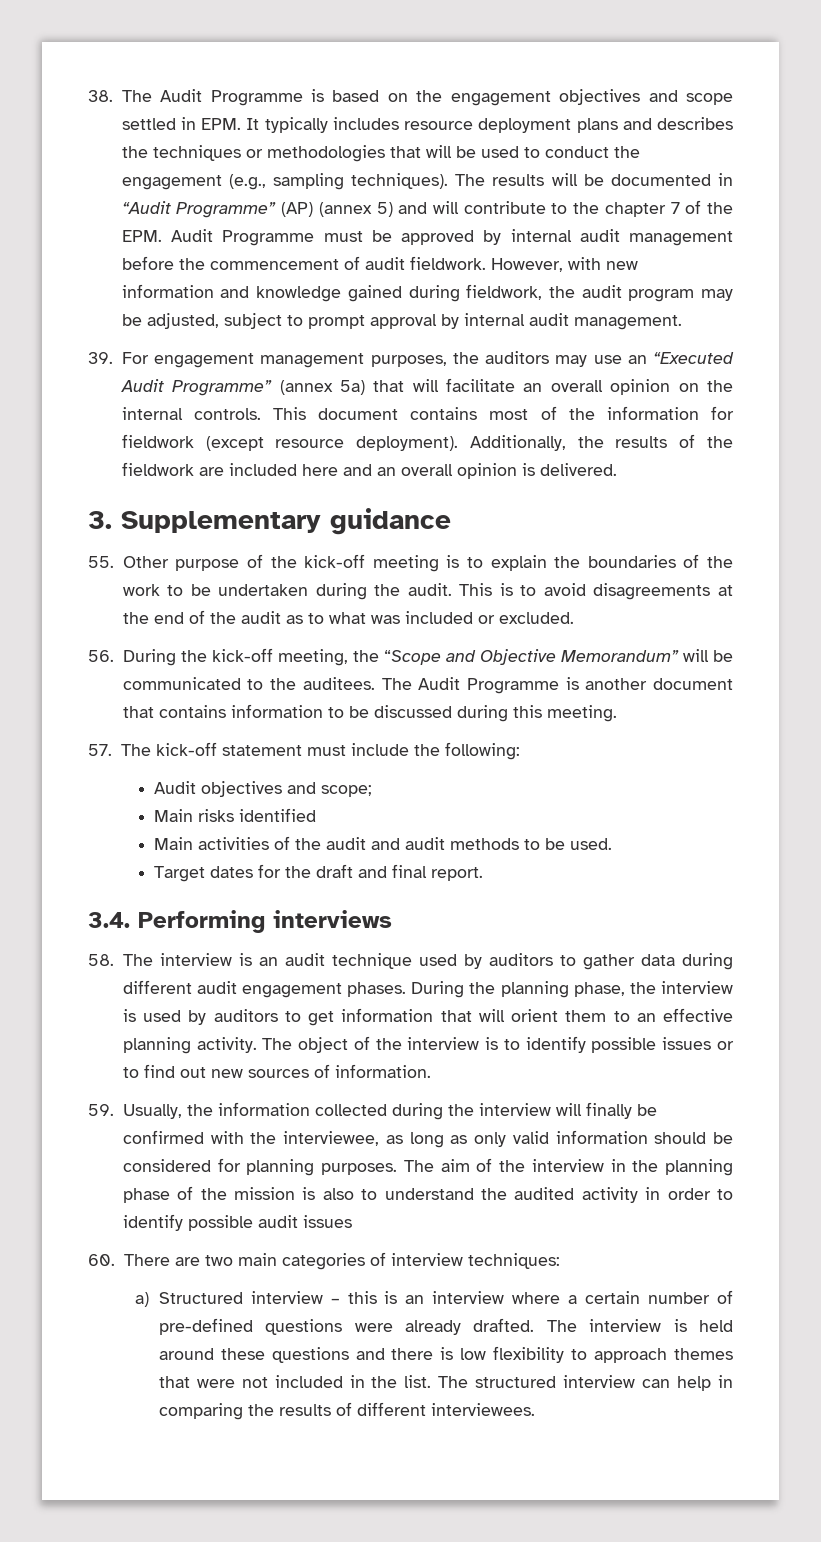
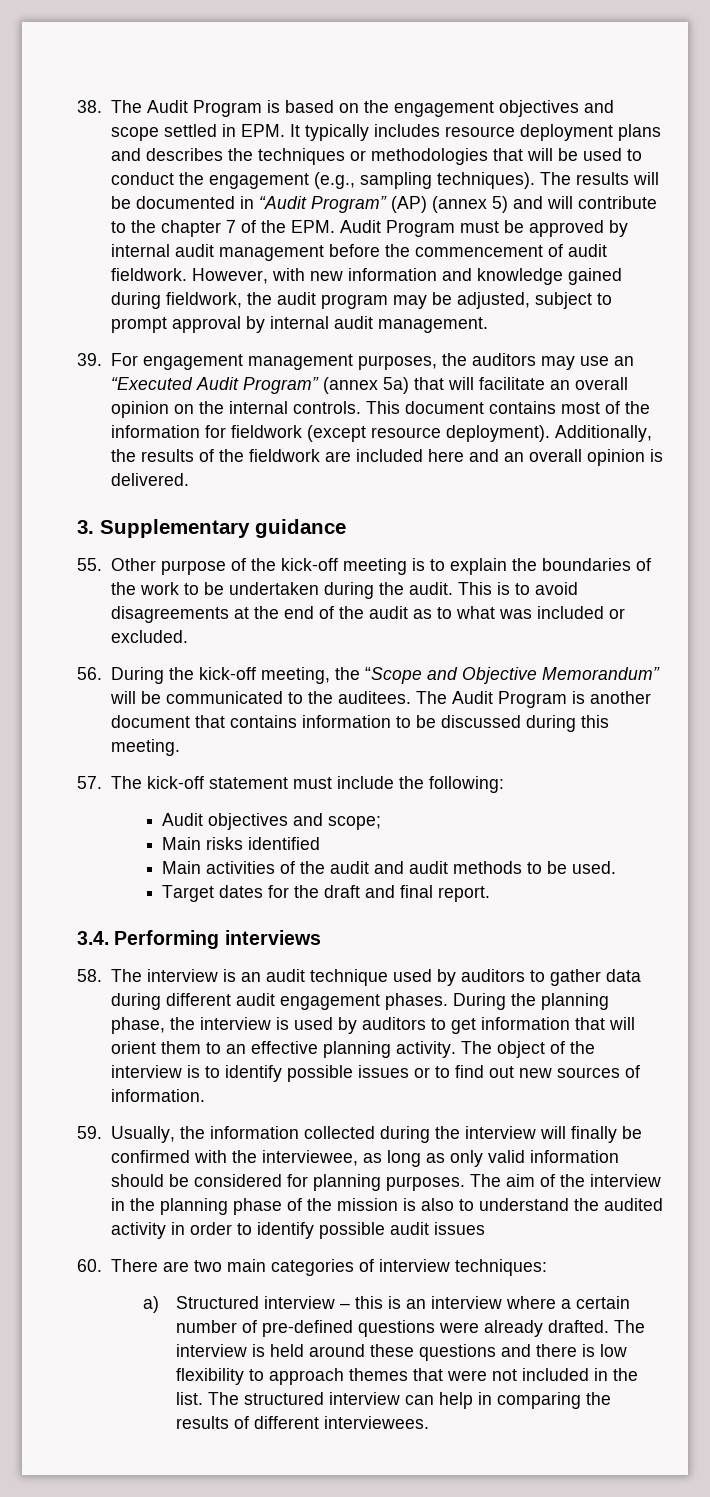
[210,90,303,106] Programme -> [192,100,262,117] Program
[176,202,277,218] Programme” -> [310,196,387,213] Program”
[222,230,315,246] Programme -> [385,220,455,237] Program
[172,380,273,396] Programme” -> [242,377,319,394] Program”
[466,678,559,694] Programme -> [497,691,567,708] Program

